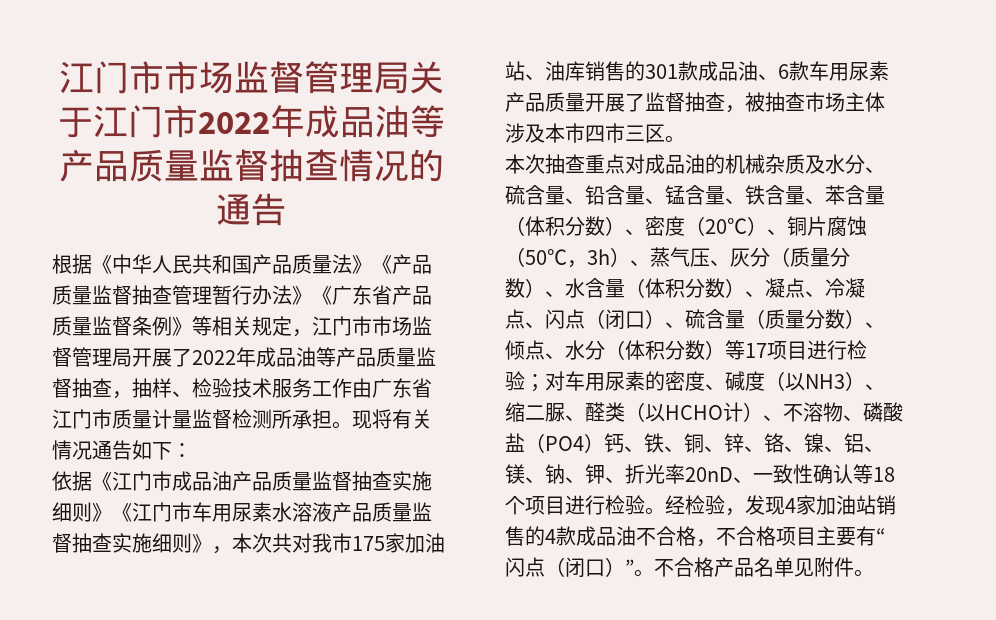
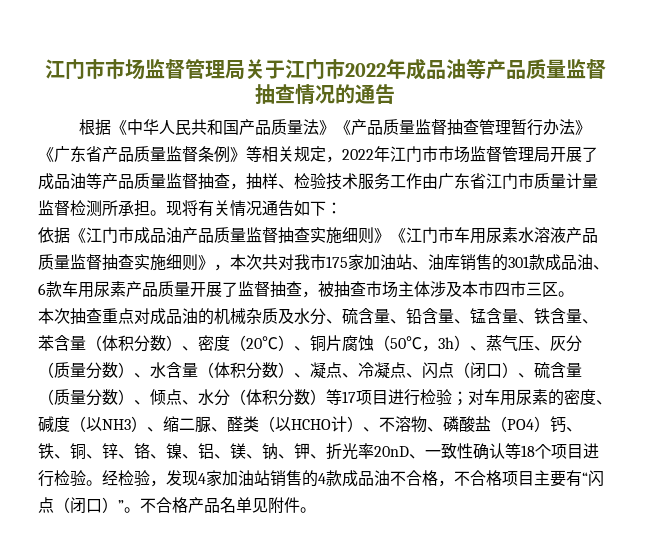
(312, 333) none -> [342,146,390,162] 2022年
[192,347,256,367] 2022年 -> (598, 154) none

